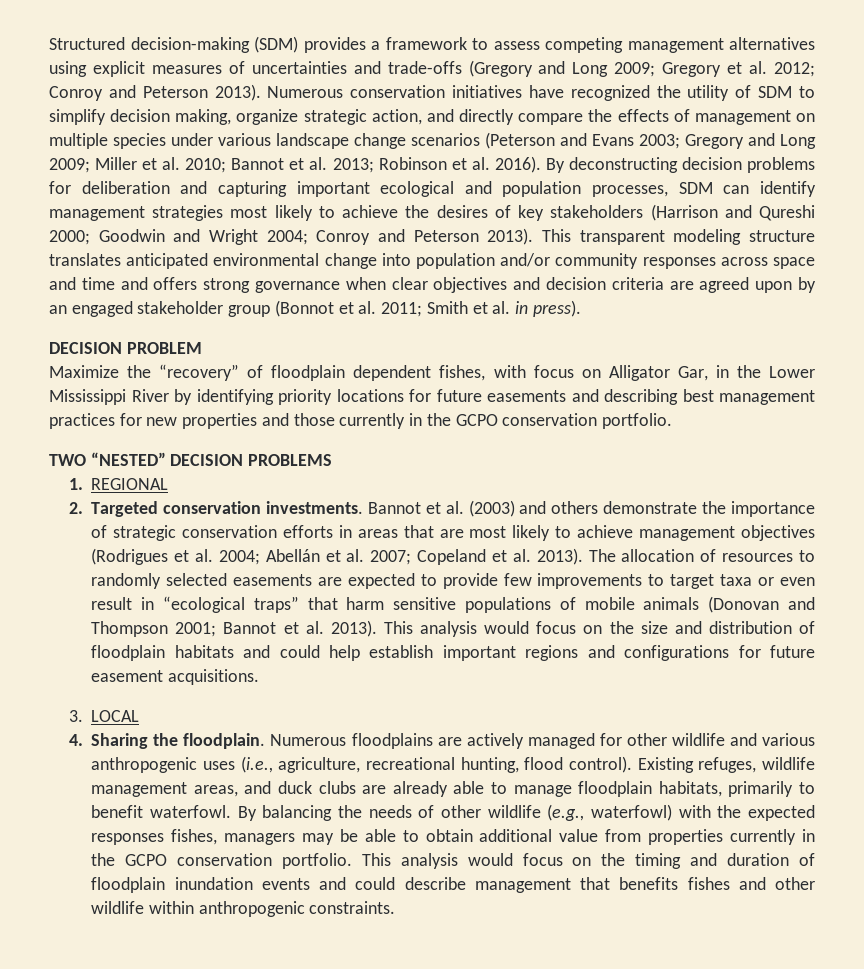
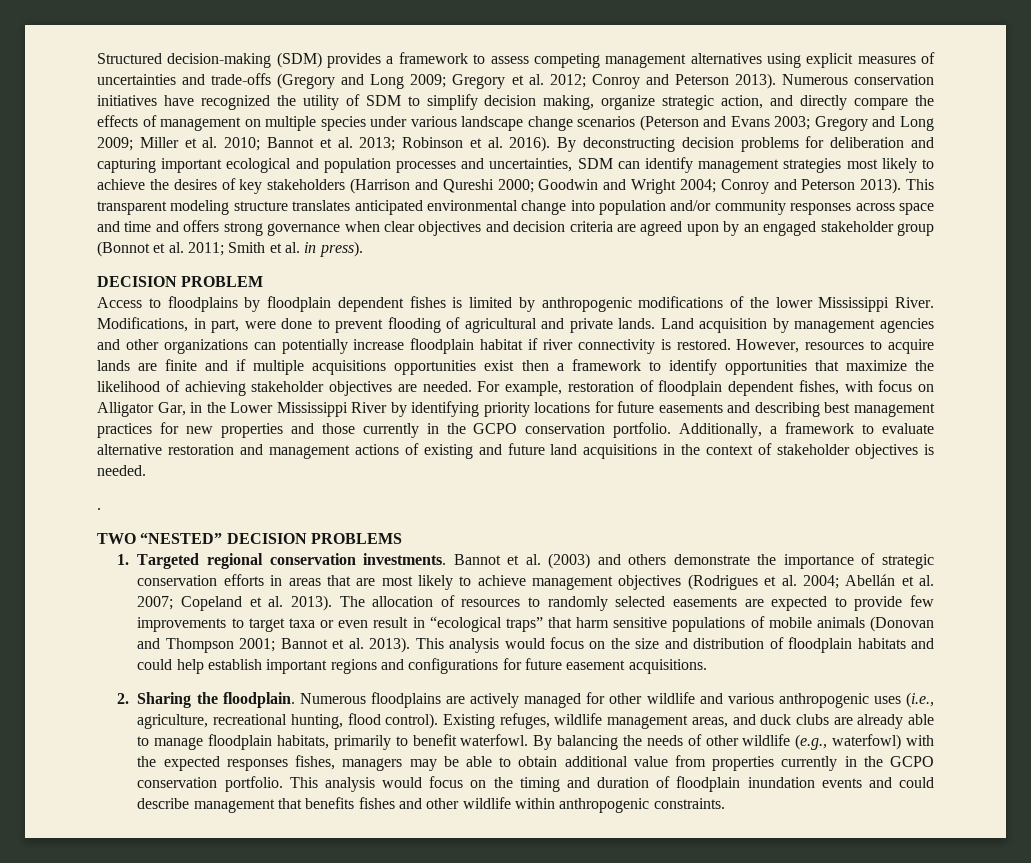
[592,185,669,197] processes, -> [396,158,573,173] processes and uncertainties,
[49,364,240,381] Maximize the “recovery” -> [97,296,934,312] [97,317,934,333] [97,338,934,354] [97,359,934,375] [97,380,634,396] Access to floodplains by floodplain dependent fishes is limited by anthropogenic modifications of the lower Mississippi River. Modifications, in part, were done to prevent flooding of agricultural and private lands. Land acquisition by management agencies and other organizations can potentially increase floodplain habitat if river connectivity is restored. However, resources to acquire lands are finite and if multiple acquisitions opportunities exist then a framework to identify opportunities that maximize the likelihood of achieving stakeholder objectives are needed. For example, restoration
(672, 421) none -> [679,422,934,438] [97,443,935,459] [97,465,146,476] [97,508,101,510] Additionally, a framework to evaluate alternative restoration and management actions of existing and future land acquisitions in the context of stakeholder objectives is needed. // .
[91,478,169,490] [68,501,159,517] REGIONAL // 2. Targeted -> [137,553,264,569] Targeted regional
[68,710,140,722] [68,734,83,746] 3. LOCAL // 4. -> [117,693,130,704] 2.

